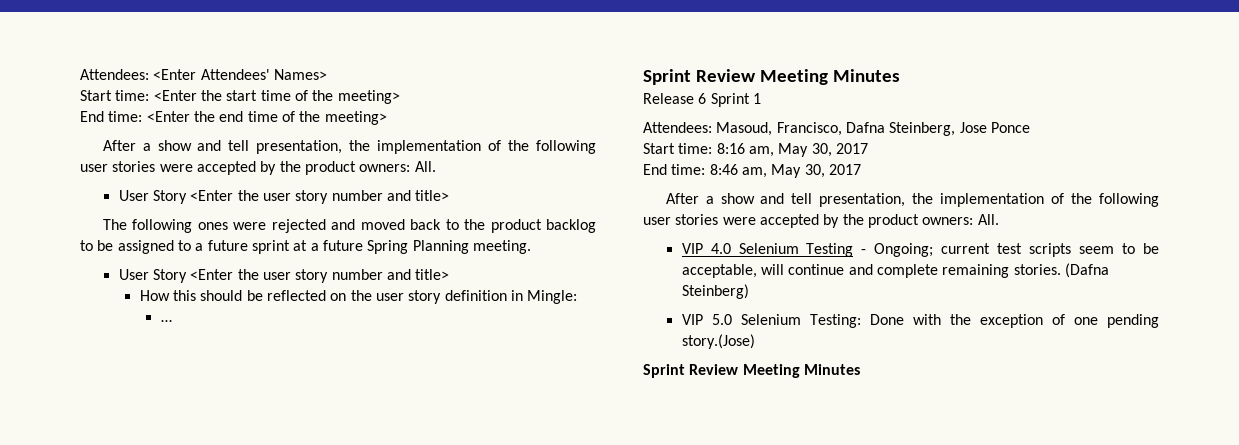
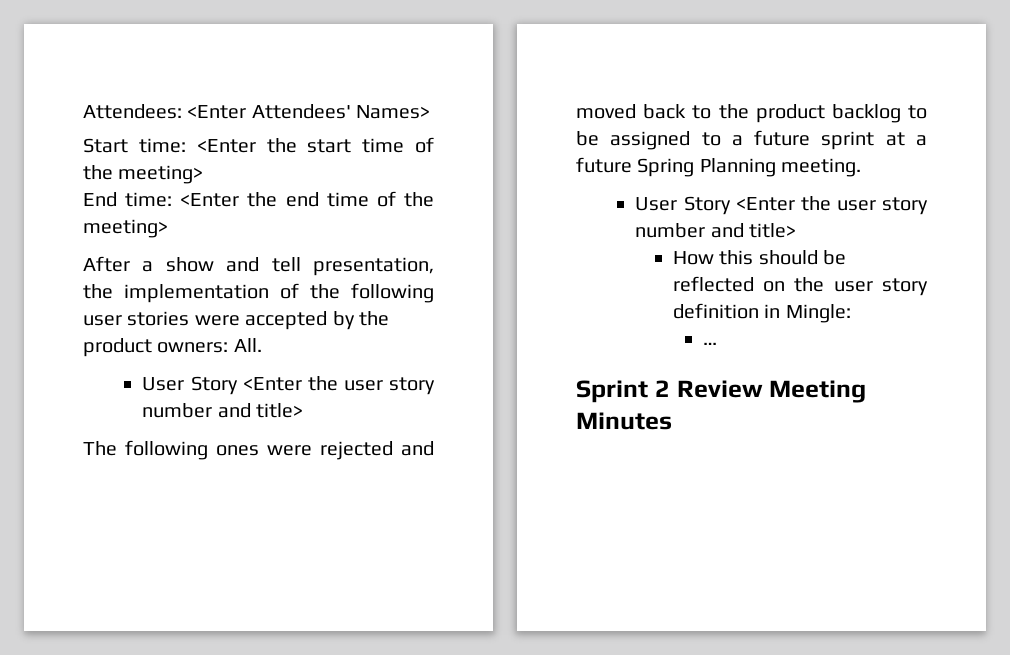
[695,69,900,85] [643,93,761,107] [643,122,1030,136] [643,143,868,157] [643,164,861,178] [665,193,1160,207] [643,214,999,228] [681,243,1159,257] [681,263,1109,278] [681,284,749,299] [681,314,1160,328] [681,334,755,349] [643,364,860,378] Review Meeting Minutes // Release 6 Sprint 1 // Attendees: Masoud, Francisco, Dafna Steinberg, Jose Ponce // Start time: 8:16 am, May 30, 2017 // End time: 8:46 am, May 30, 2017 // After a show and tell presentation, the implementation of the following user stories were accepted by the product owners: All. // VIP 4.0 Selenium Testing - Ongoing; current test scripts seem to be acceptable, will continue and complete remaining stories. (Dafna Steinberg) // VIP 5.0 Selenium Testing: Done with the exception of one pending story.(Jose) // Sprint Review Meeting Minutes -> [654,380,867,403] [576,412,672,430] 2 Review Meeting Minutes

